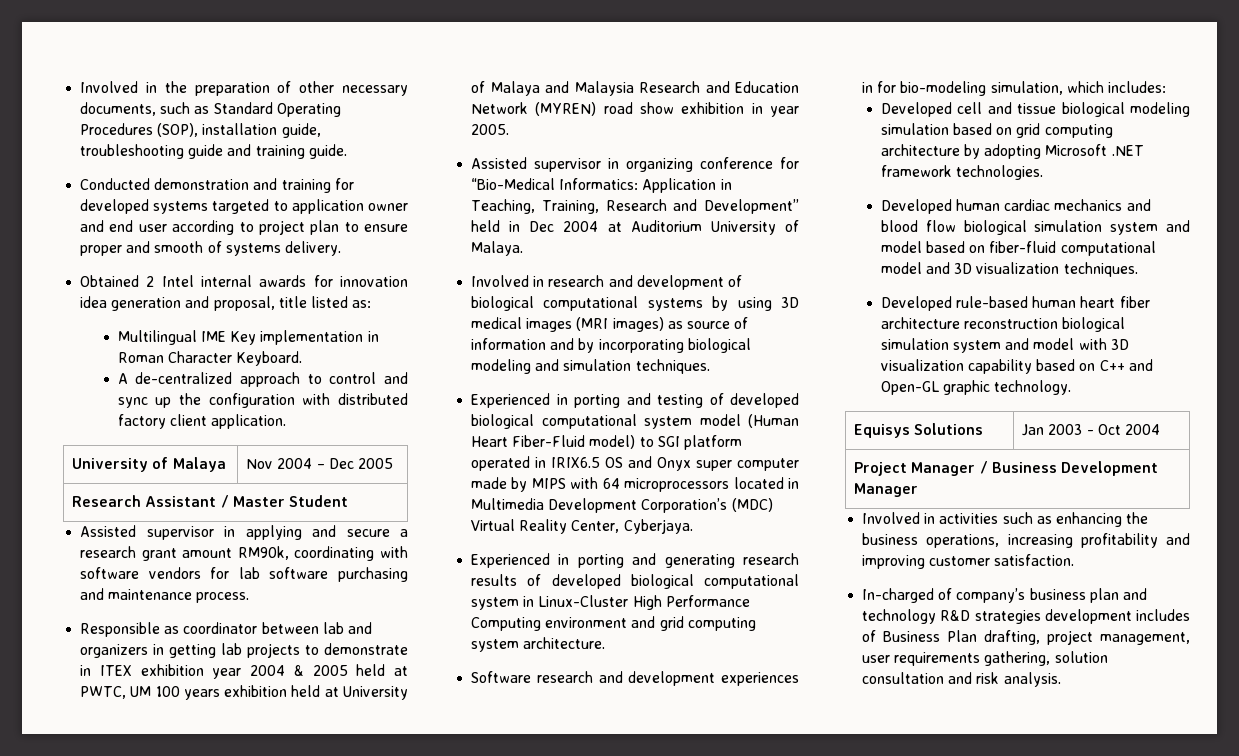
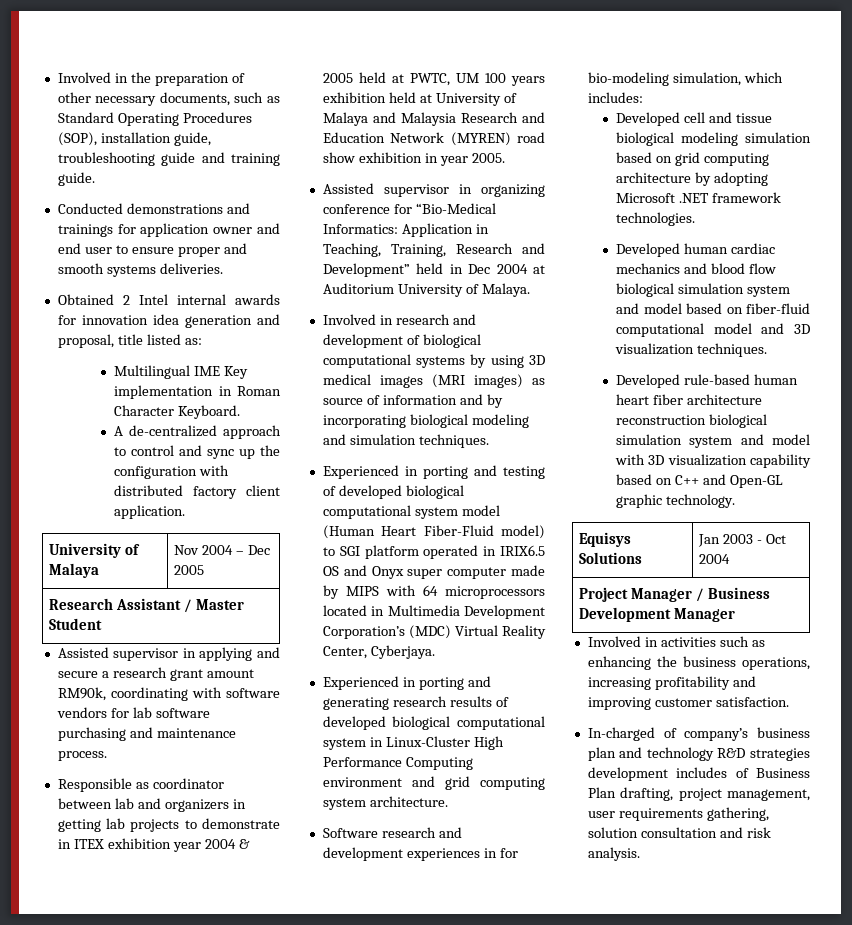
[154,178,354,193] [80,199,288,214] demonstration and training for developed systems targeted to -> [126,203,250,214] [57,224,136,237] demonstrations and trainings for
[172,220,340,235] according to project plan -> (112, 250) none
[207,241,341,256] of systems delivery. -> [106,263,223,277] systems deliveries.

